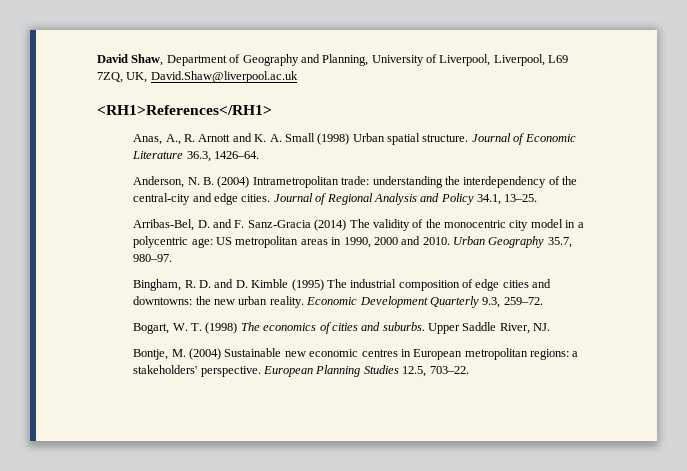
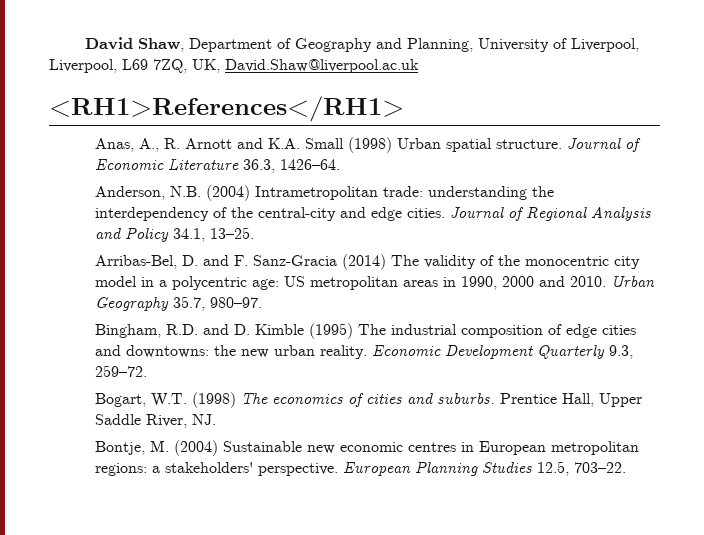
[254,134,282,142] K. A. -> [268,138,301,149] K.A.
[187,177,215,185] N. B. -> [170,186,202,197] N.B.
[184,280,212,288] R. D. -> [166,324,199,335] R.D.
[172,323,203,331] W. T. -> [151,393,188,407] W.T.
(425, 326) none -> [500,393,595,407] Prentice Hall,

